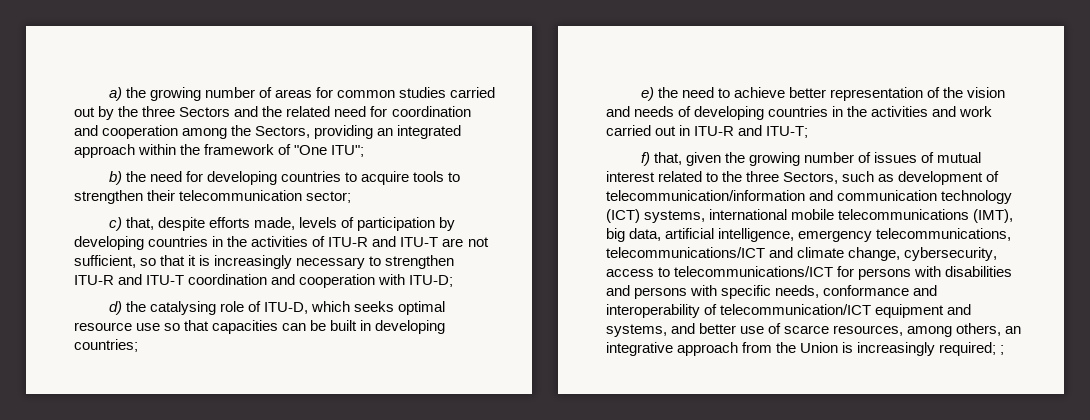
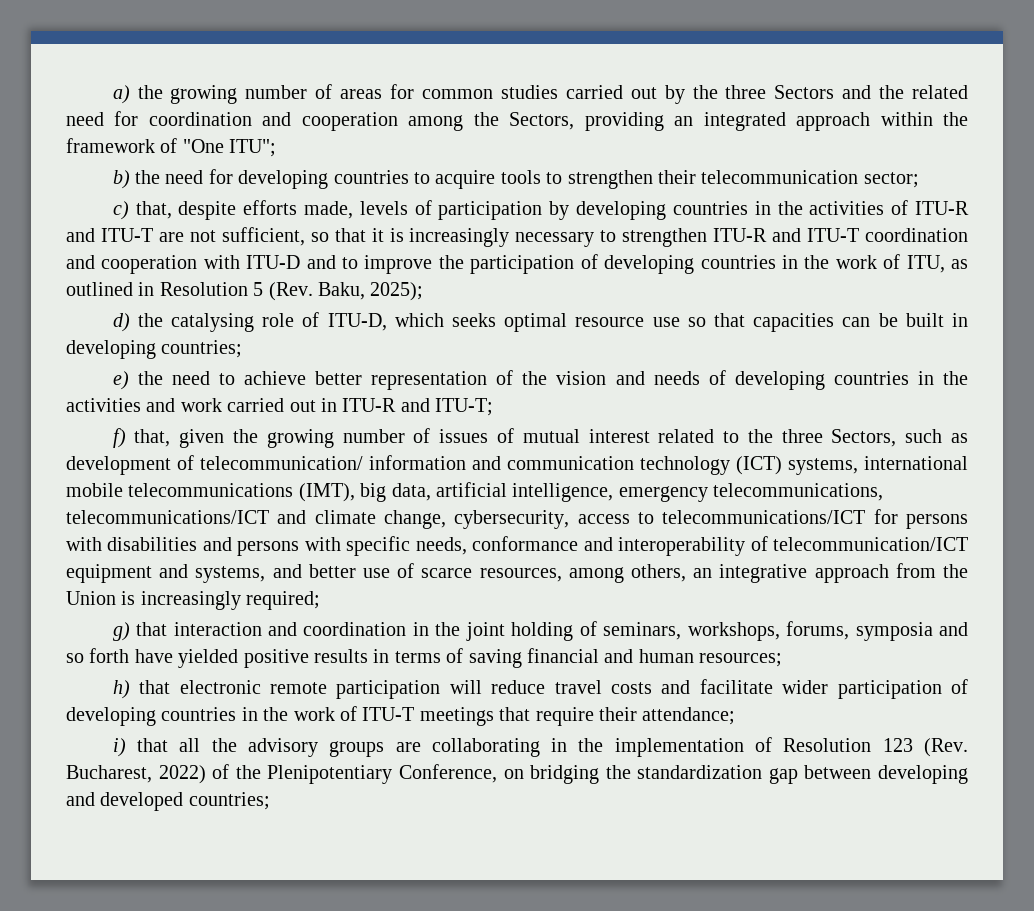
[409,275,454,287] ITU-D; -> [246,254,968,274] [66,282,424,301] ITU-D and to improve the participation of developing countries in the work of ITU, as outlined in Resolution 5 (Rev. Baku, 2025);
[606,190,805,201] telecommunication/information -> [200,455,466,470] telecommunication/ information
[1000,345,1005,355] ; -> [112,621,969,641] [66,648,783,668] [112,679,968,699] [66,706,736,726] [112,737,969,757] [66,764,969,784] [66,792,270,811] // g) that interaction and coordination in the joint holding of seminars, workshops, forums, symposia and so forth have yielded positive results in terms of saving financial and human resources; // h) that electronic remote participation will reduce travel costs and facilitate wider participation of developing countries in the work of ITU-T meetings that require their attendance; // i) that all the advisory groups are collaborating in the implementation of Resolution 123 (Rev. Bucharest, 2022) of the Plenipotentiary Conference, on bridging the standardization gap between developing and developed countries;

